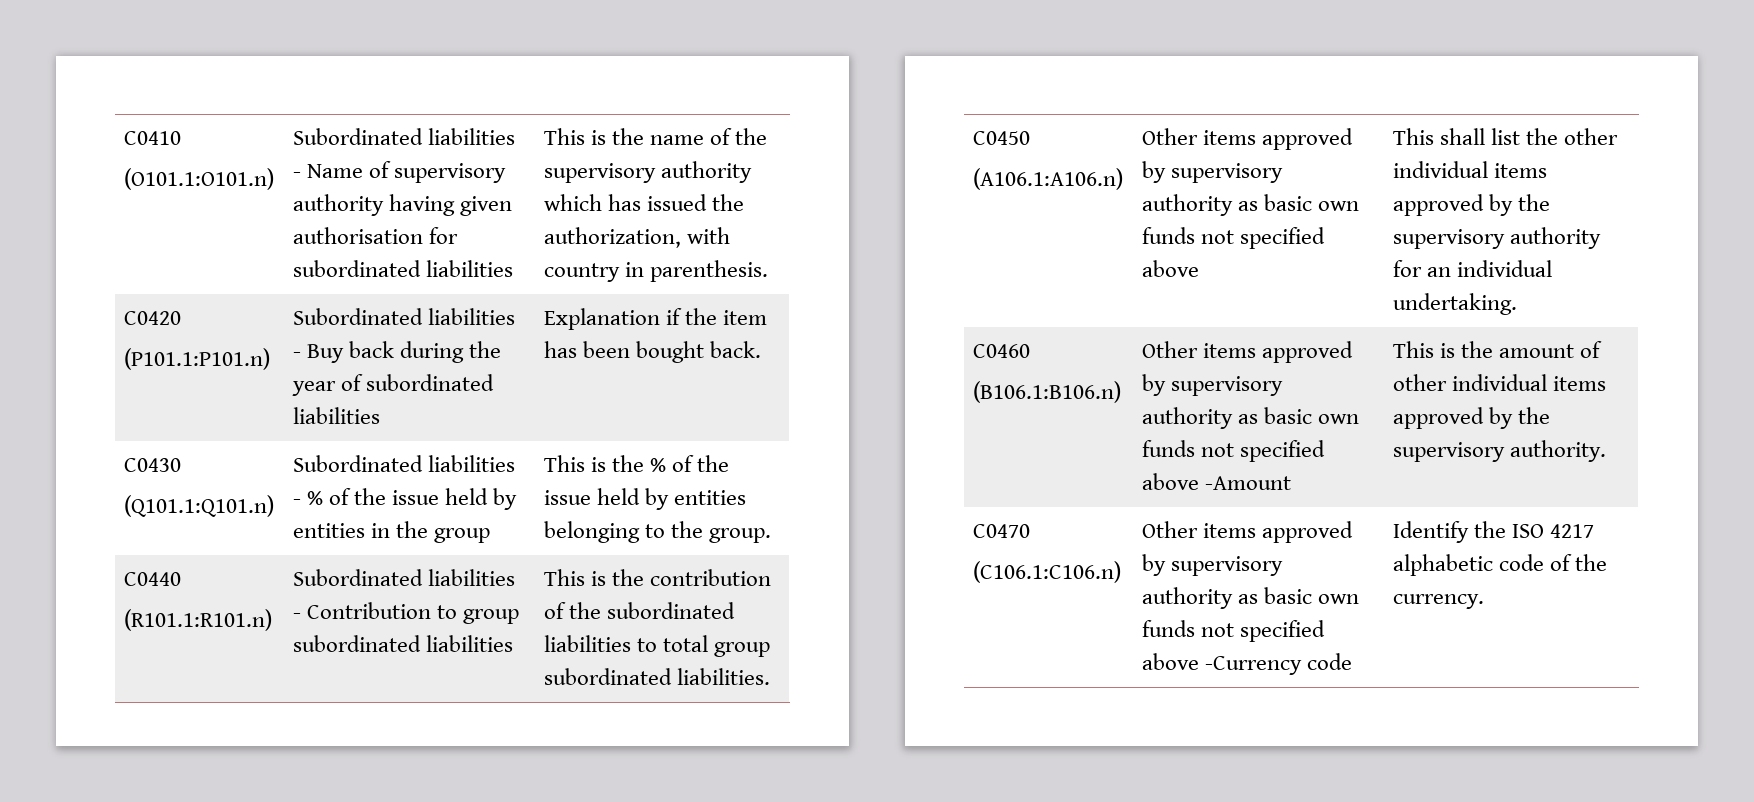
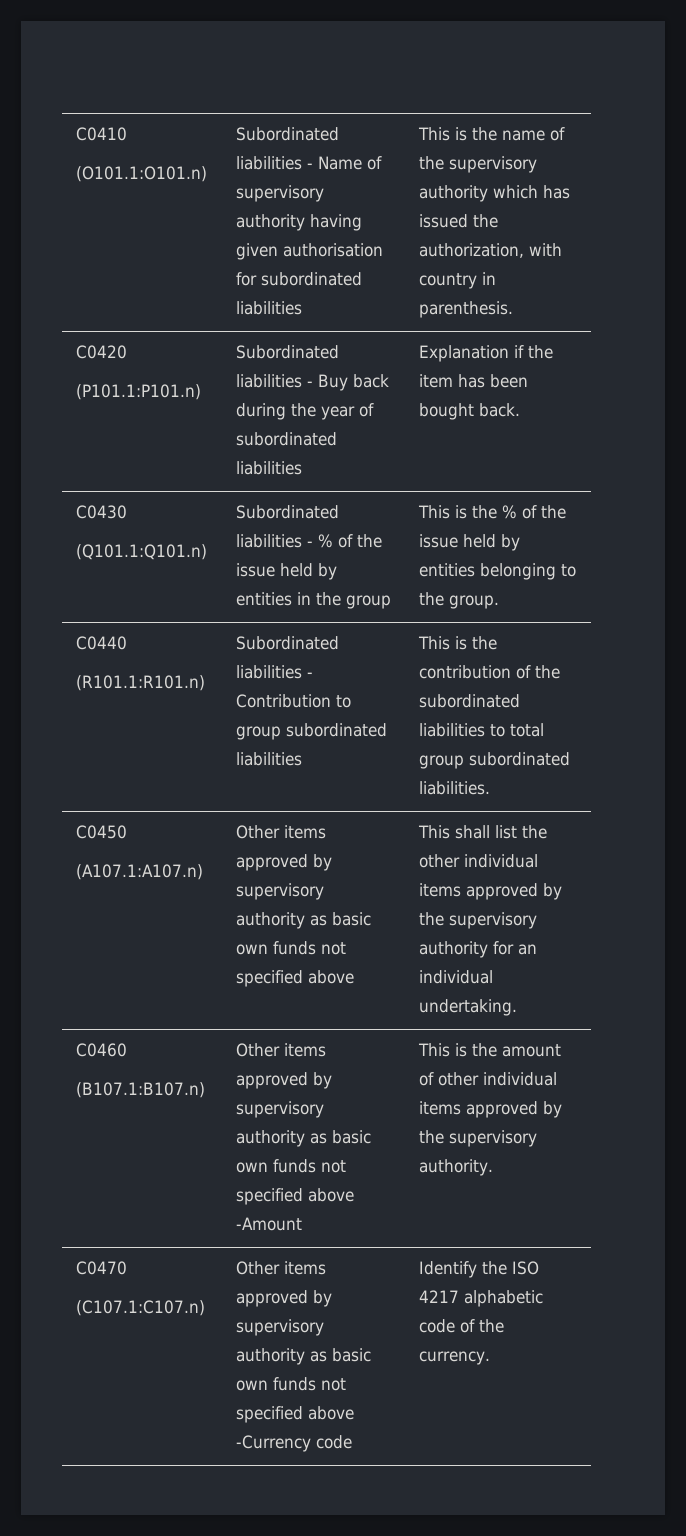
[973,168,1124,190] (A106.1:A106.n) -> [76,864,204,880] (A107.1:A107.n)
[973,381,1122,403] (B106.1:B106.n) -> [76,1082,206,1098] (B107.1:B107.n)
[973,561,1122,583] (C106.1:C106.n) -> [76,1300,206,1316] (C107.1:C107.n)

